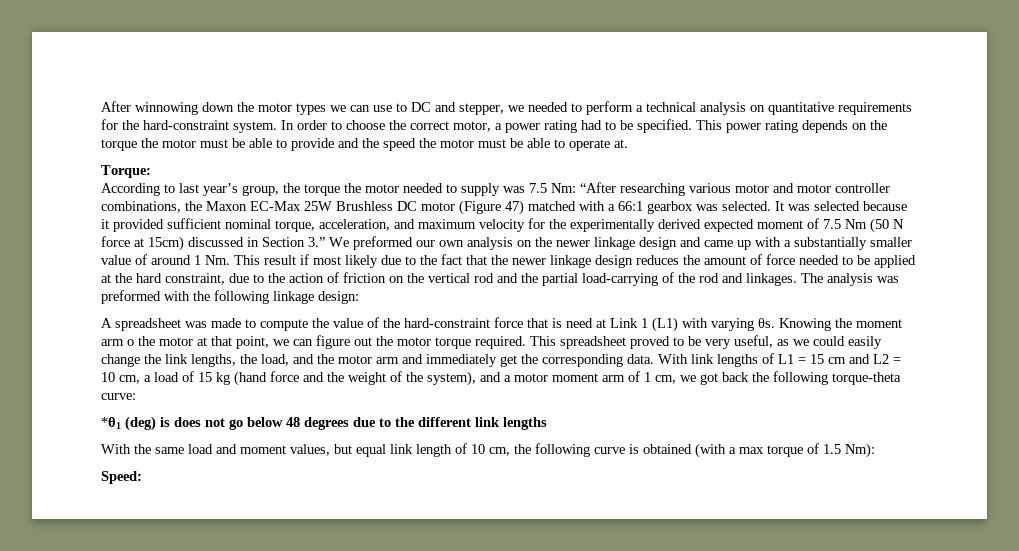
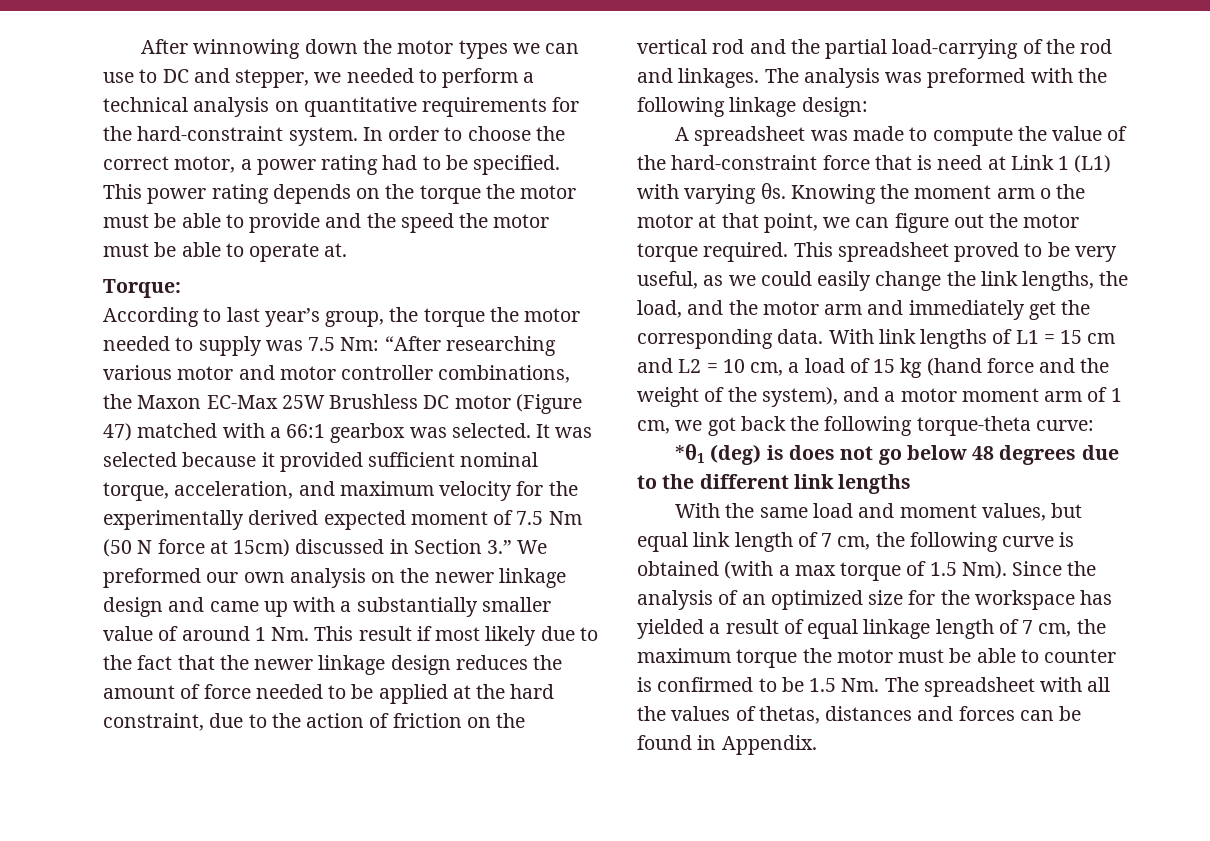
[471,444,485,454] 10 -> [821,533,833,547] 7
[845,443,875,458] [101,471,142,484] Nm): // Speed: -> [961,561,1097,579] [637,590,1113,610] [637,619,1106,639] [637,648,1117,668] [637,677,1111,697] [637,706,1082,724] [637,735,817,755] Nm). Since the analysis of an optimized size for the workspace has yielded a result of equal linkage length of 7 cm, the maximum torque the motor must be able to counter is confirmed to be 1.5 Nm. The spreadsheet with all the values of thetas, distances and forces can be found in Appendix.

